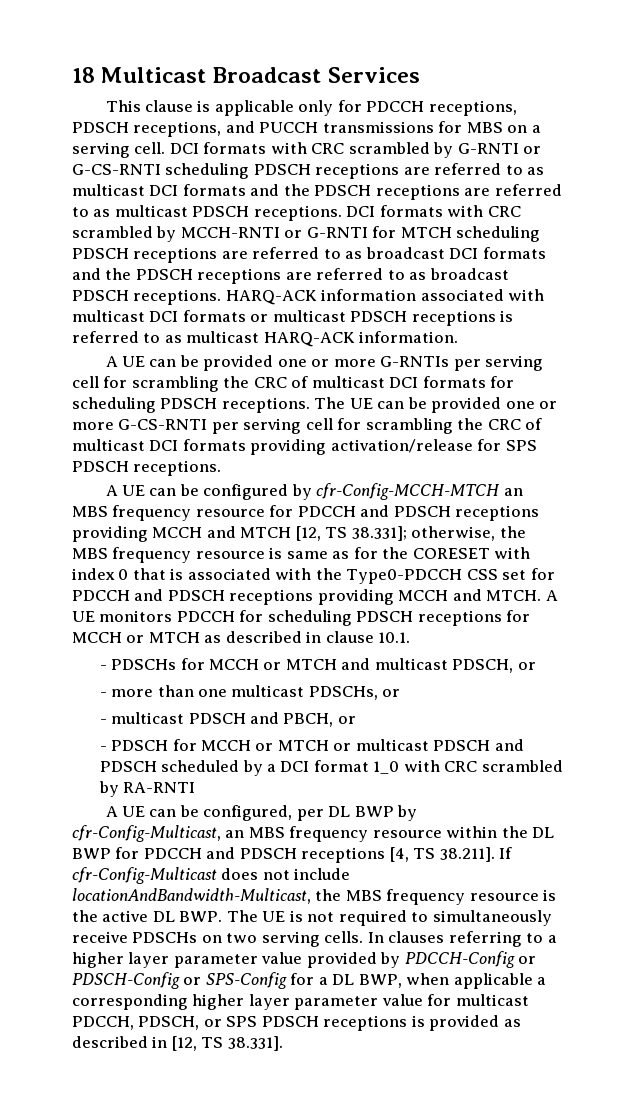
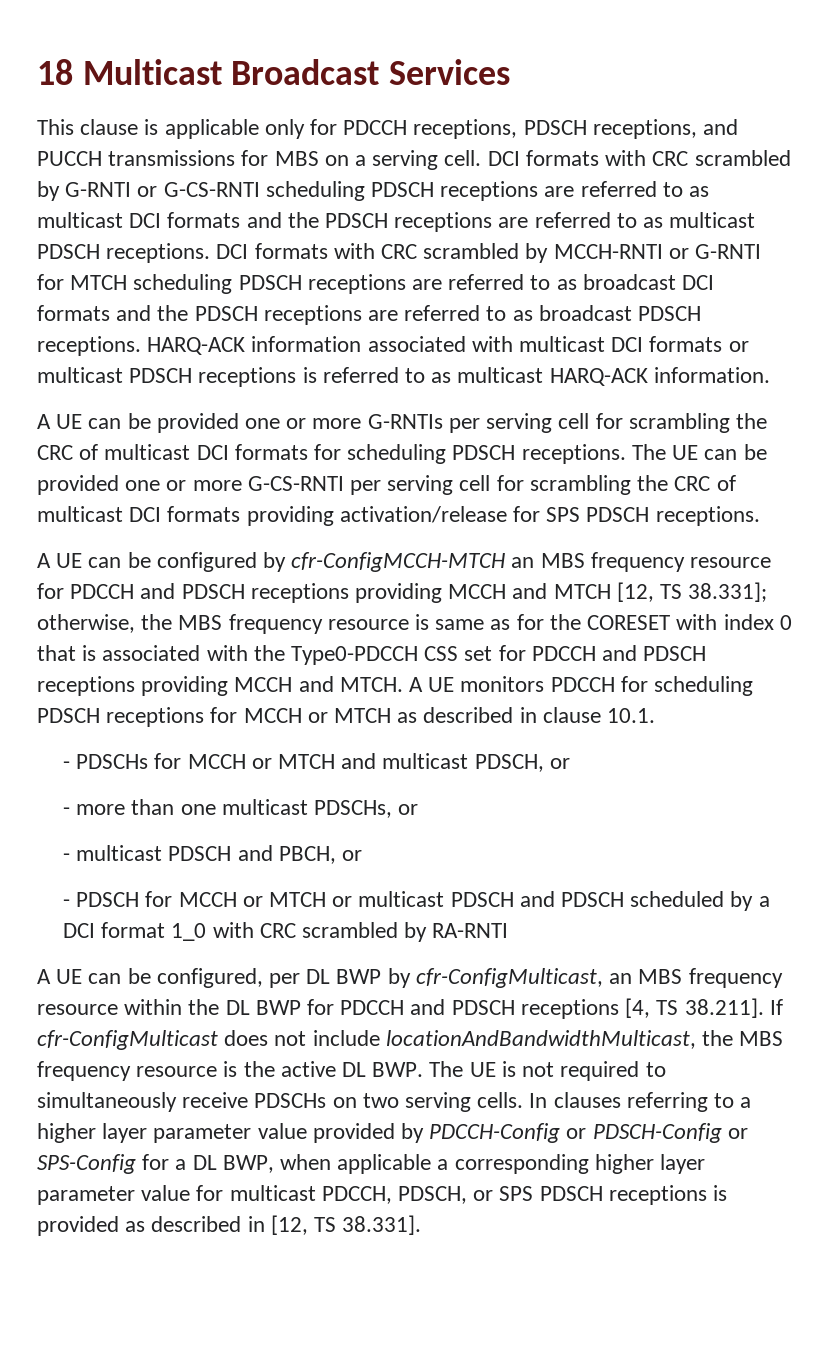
[316,483,501,500] cfr-Config-MCCH-MTCH -> [291,552,506,572] cfr-ConfigMCCH-MTCH
[72,825,221,842] cfr-Config-Multicast, -> [415,968,603,988] cfr-ConfigMulticast,
[72,867,217,884] cfr-Config-Multicast -> [37,1030,218,1050] cfr-ConfigMulticast
[72,888,311,904] locationAndBandwidth-Multicast, -> [385,1030,696,1049] locationAndBandwidthMulticast,

